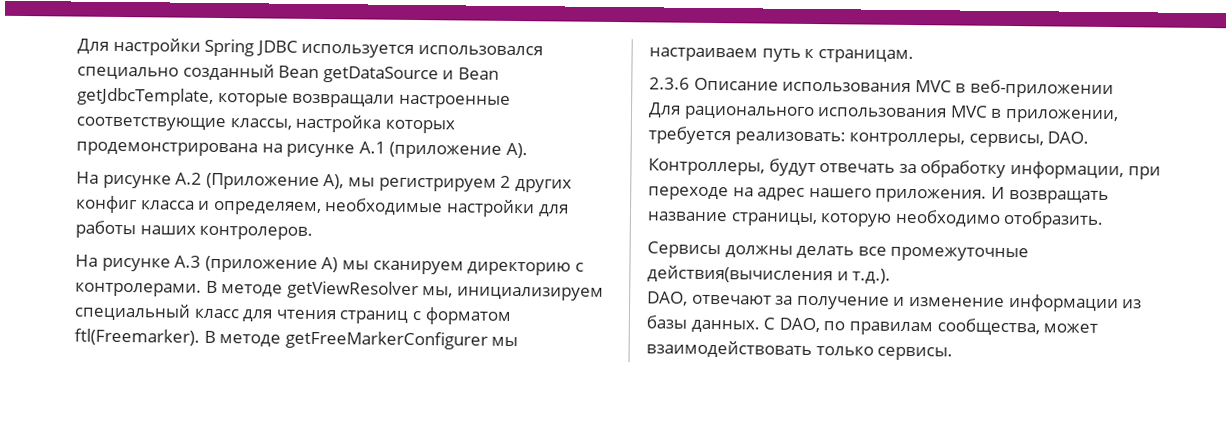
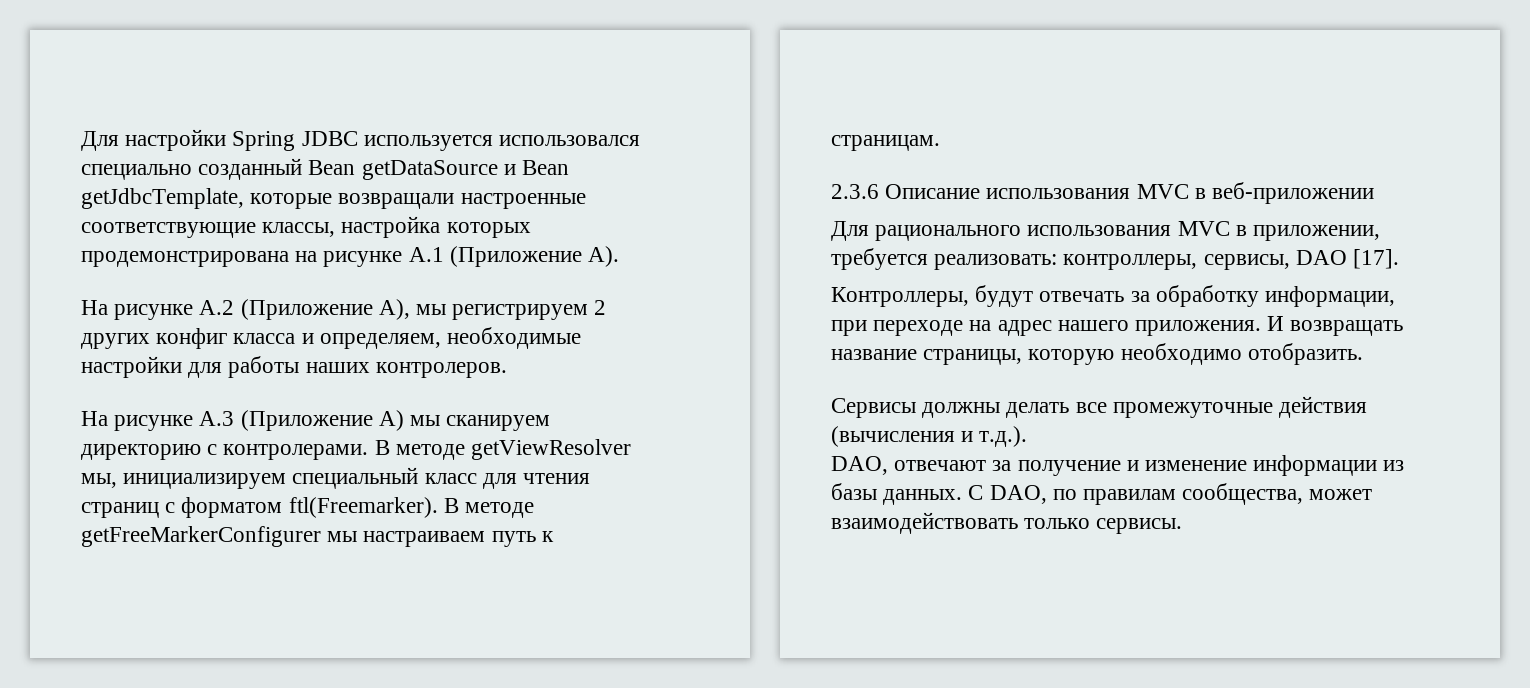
[389,141,503,159] (приложение -> [449,246,582,267] (Приложение
[204,255,318,274] (приложение -> [240,410,373,431] (Приложение
[1047,131,1090,144] DAO. -> [1295,249,1400,269] DAO [17].
[647,265,833,284] действия(вычисления -> [1279,396,1368,418] [831,426,955,447] действия (вычисления

